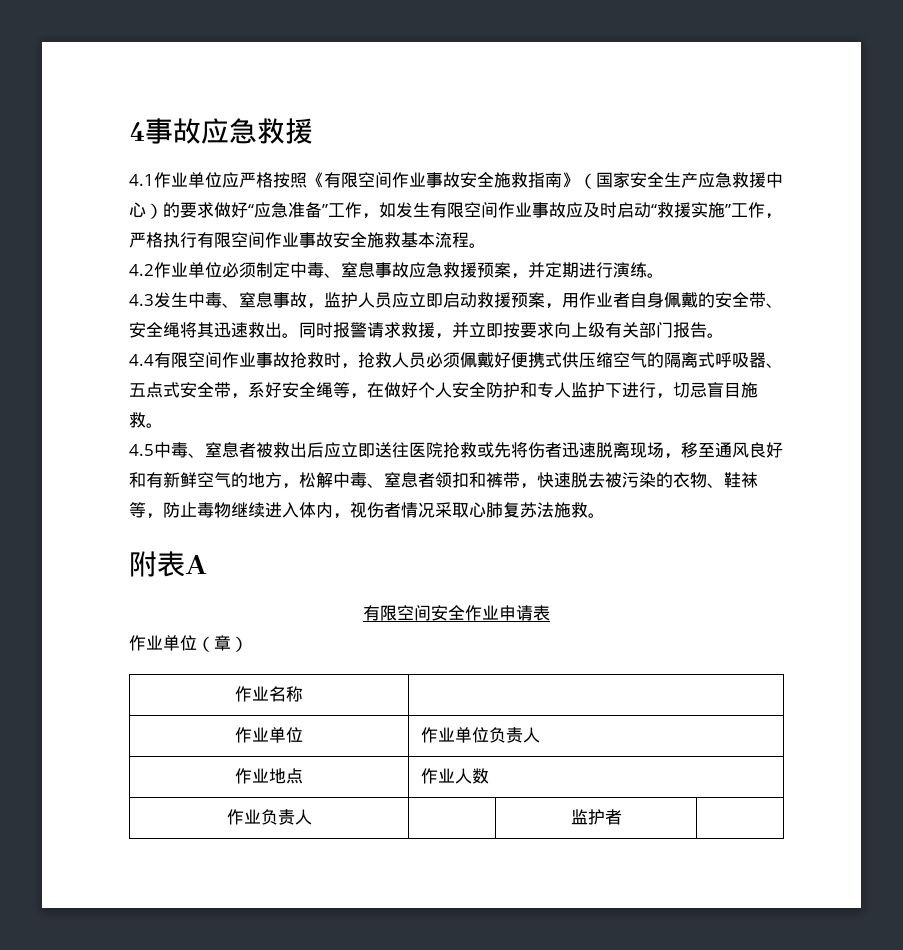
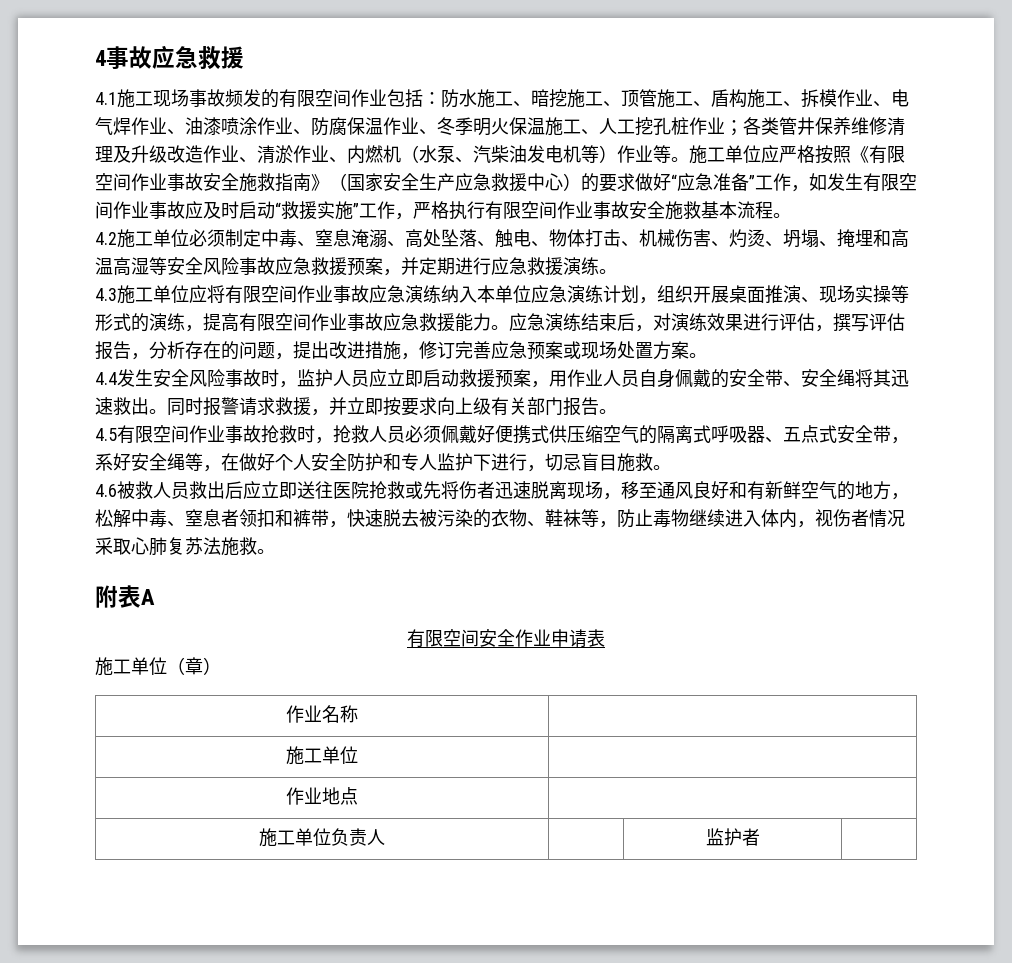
[154,172,188,188] 作业 -> [117,89,909,108] [95,117,905,136] [95,145,725,164] 施工现场事故频发的有限空间作业包括：防水施工、暗挖施工、顶管施工、盾构施工、拆模作业、电气焊作业、油漆喷涂作业、防腐保温作业、冬季明火保温施工、人工挖孔桩作业；各类管井保养维修清理及升级改造作业、清淤作业、内燃机（水泵、汽柴油发电机等）作业等。施工
[154,262,188,278] 作业 -> [117,229,153,248] 施工
(375, 270) none -> [351,229,909,248] [95,257,239,276] 淹溺、高处坠落、触电、物体打击、机械伤害、灼烫、坍塌、掩埋和高温高湿等安全风险
(613, 270) none -> [491,257,563,276] 应急救援
[154,292,307,308] 发生中毒、窒息事故 -> [117,285,909,304] [95,313,905,332] [95,341,707,360] [95,369,279,387] 施工单位应将有限空间作业事故应急演练纳入本单位应急演练计划，组织开展桌面推演、现场实操等形式的演练，提高有限空间作业事故应急救援能力。应急演练结束后，对演练效果进行评估，撰写评估报告，分析存在的问题，提出改进措施，修订完善应急预案或现场处置方案。 // 4.4发生安全风险事故时
[613,292,630,308] 者 -> [603,370,639,387] 人员
[129,354,154,366] 4.4 -> [95,428,117,441] 4.5
[129,442,273,458] 4.5中毒、窒息者被 -> [95,481,189,499] 4.6被救人员
[129,635,163,651] 作业 -> [95,657,131,676] 施工
[235,727,269,743] 作业 -> [286,746,322,765] 施工
[420,727,540,743] 作业单位负责人 -> (358, 755) none
[420,768,489,784] [226,809,261,825] 作业人数 // 作业 -> [259,828,331,847] // 施工单位

